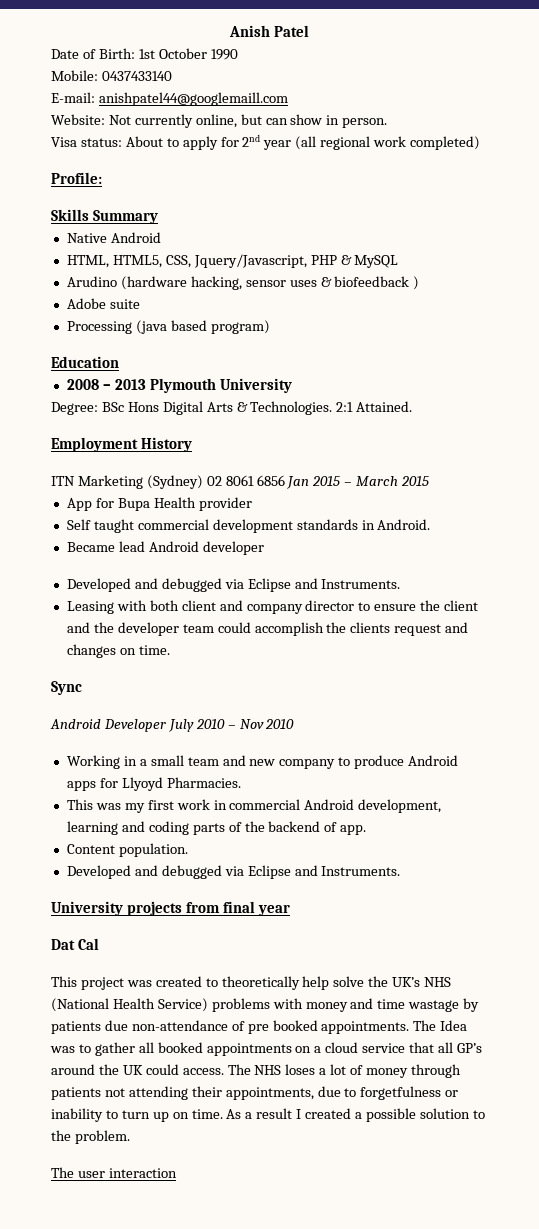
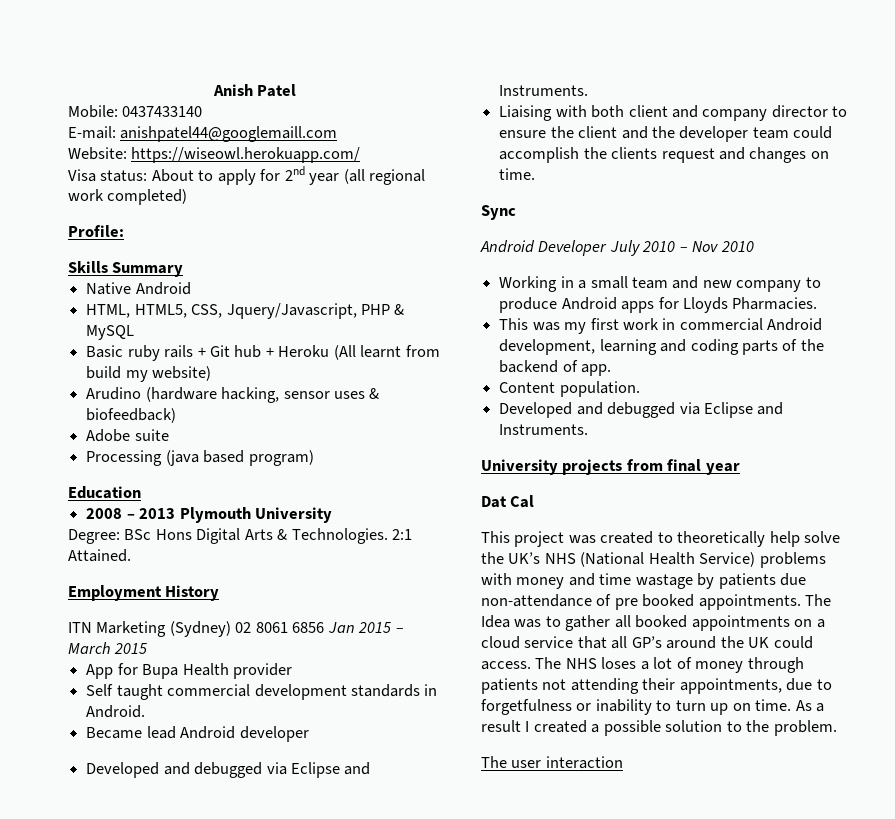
[51,48,238,60] // Date of Birth: 1st October 1990 -> (297, 90) none
[108,114,388,128] Not currently online, but can show in person. -> [131,147,361,163] https://wiseowl.herokuapp.com/
(399, 261) none -> [86,345,440,361] [86,366,212,382] // Basic ruby rails + Git hub + Heroku (All learnt from build my website)
[334,276,420,290] biofeedback ) -> [86,408,177,423] biofeedback)
[66,601,114,614] Leasing -> [499,105,553,121] Liaising
[121,777,163,791] Llyoyd -> [682,297,728,313] Lloyds

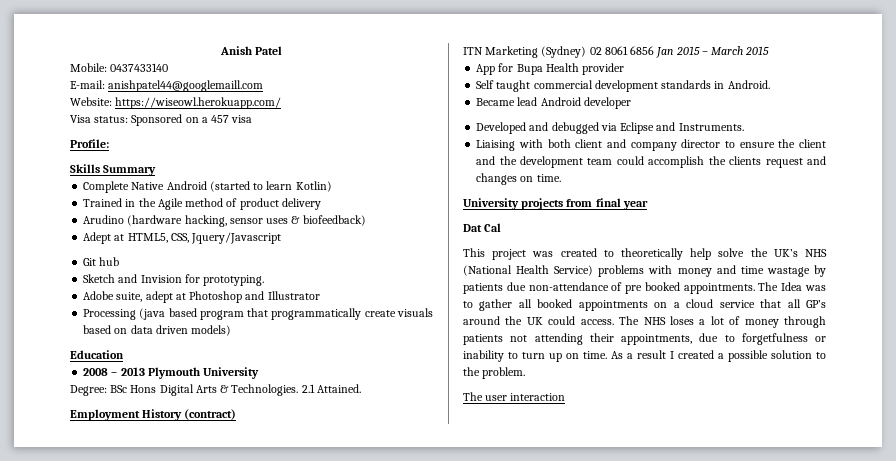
[151,166,426,185] [68,189,188,205] About to apply for 2nd year (all regional work completed) -> [131,114,253,126] Sponsored on a 457 visa
(184, 269) none -> [83,181,130,193] Complete
[86,303,405,319] [86,325,135,340] [86,345,440,361] [86,366,212,382] // HTML, HTML5, CSS, Jquery/Javascript, PHP & MySQL // Basic ruby rails + Git hub + Heroku (All learnt from build my website) -> [209,181,332,192] [83,198,321,210] (started to learn Kotlin) // Trained in the Agile method of product delivery
[86,429,169,442] [86,450,314,466] Adobe suite // Processing (java based program) -> [83,232,282,244] [83,257,120,266] [83,274,265,286] [83,291,320,303] [83,308,433,320] [83,325,232,336] Adept at HTML5, CSS, Jquery/Javascript // Git hub // Sketch and Invision for prototyping. // Adobe suite, adept at Photoshop and Illustrator // Processing (java based program that programmatically create visuals based on data driven models)
[392,529,413,540] 2:1 -> [301,384,315,393] 2.1
(220, 593) none -> [184,409,237,420] (contract)
[679,126,749,142] developer -> [520,156,584,168] development
[481,205,516,220] [480,240,754,256] [499,276,821,292] [499,297,818,313] [499,318,823,334] [499,339,824,355] [499,360,612,376] [499,381,640,397] [499,402,784,418] [499,424,589,435] // Sync // Android Developer July 2010 – Nov 2010 // Working in a small team and new company to produce Android apps for Lloyds Pharmacies. // This was my first work in commercial Android development, learning and coding parts of the backend of app. // Content population. // Developed and debugged via Eclipse and Instruments. -> (561, 178) none

